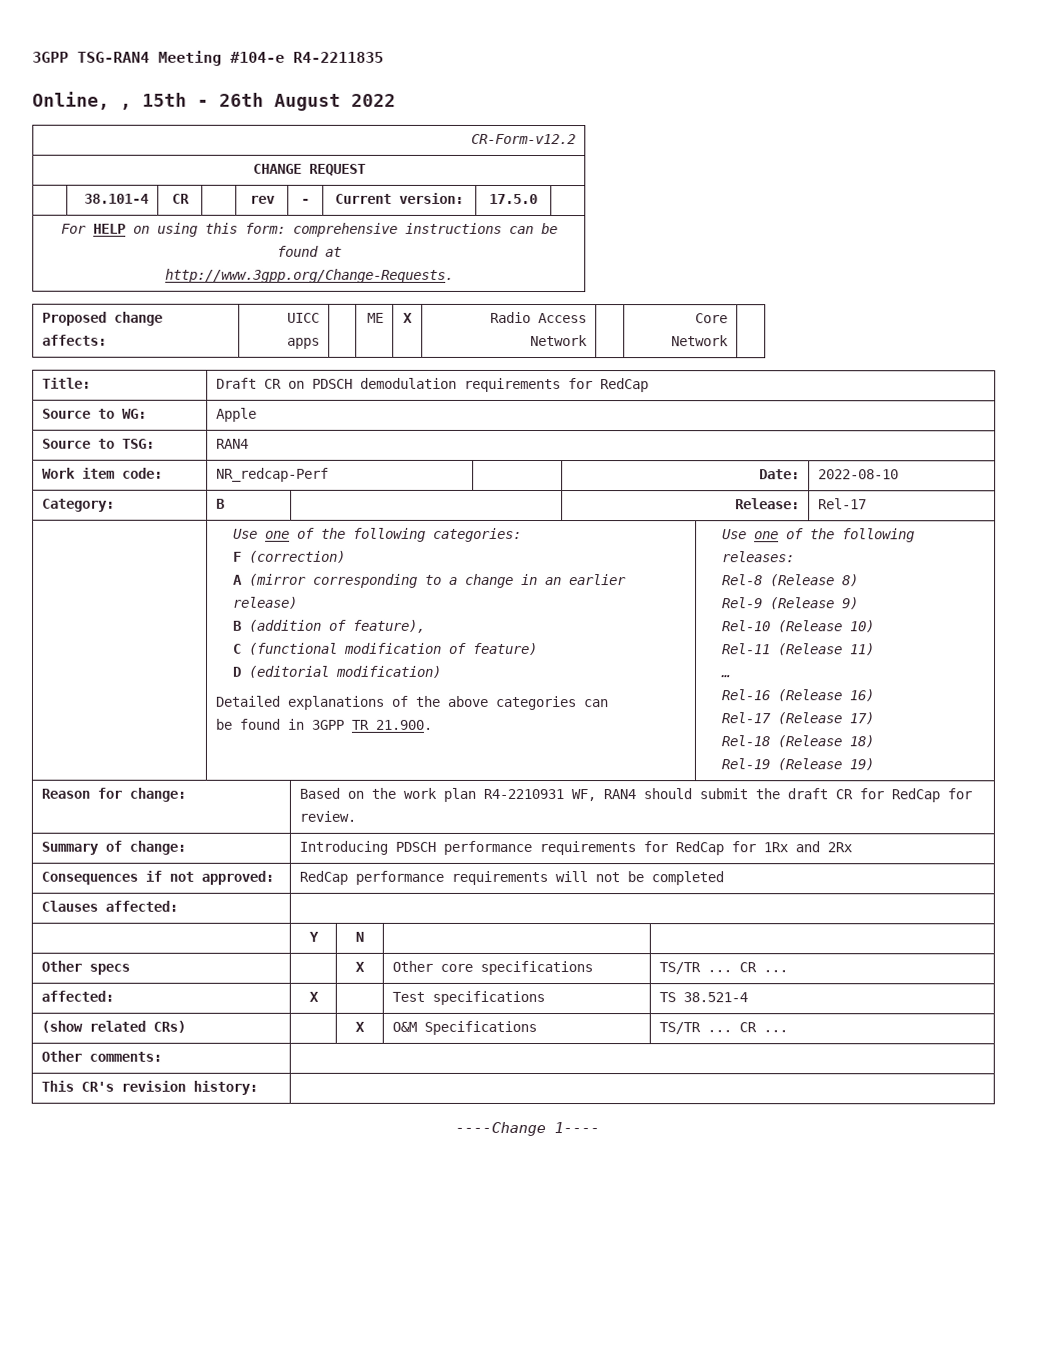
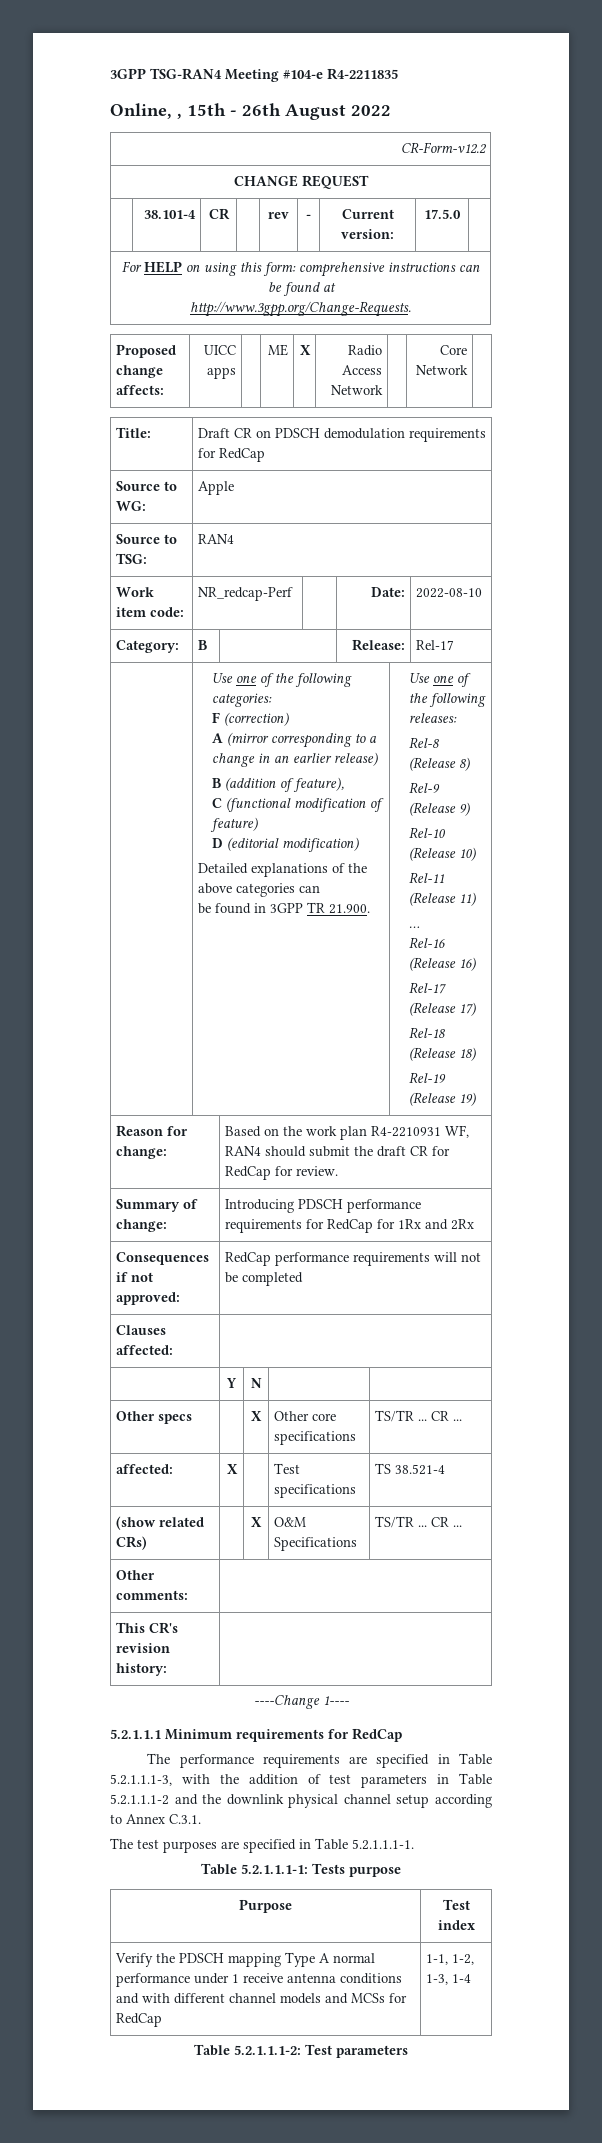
(600, 1128) none -> [110,1728,402,1742] [147,1753,492,1768] [110,1773,492,1788] [110,1794,492,1808] [110,1814,201,1824] [110,1838,414,1853] [201,1863,401,1877] [239,1899,292,1913] [442,1899,470,1910] [437,1920,475,1930] [114,1952,375,1967] [115,1973,402,1987] [115,1993,407,2004] [115,2013,162,2027] [425,1954,474,1965] [425,1974,471,1985] [194,2044,408,2058] // 5.2.1.1.1 Minimum requirements for RedCap // The performance requirements are specified in Table 5.2.1.1.1-3, with the addition of test parameters in Table 5.2.1.1.1-2 and the downlink physical channel setup according to Annex C.3.1. // The test purposes are specified in Table 5.2.1.1.1-1. // Table 5.2.1.1.1-1: Tests purpose // Purpose | Test index // Verify the PDSCH mapping Type A normal performance under 1 receive antenna conditions and with different channel models and MCSs for RedCap | 1-1, 1-2, 1-3, 1-4 // Table 5.2.1.1.1-2: Test parameters

